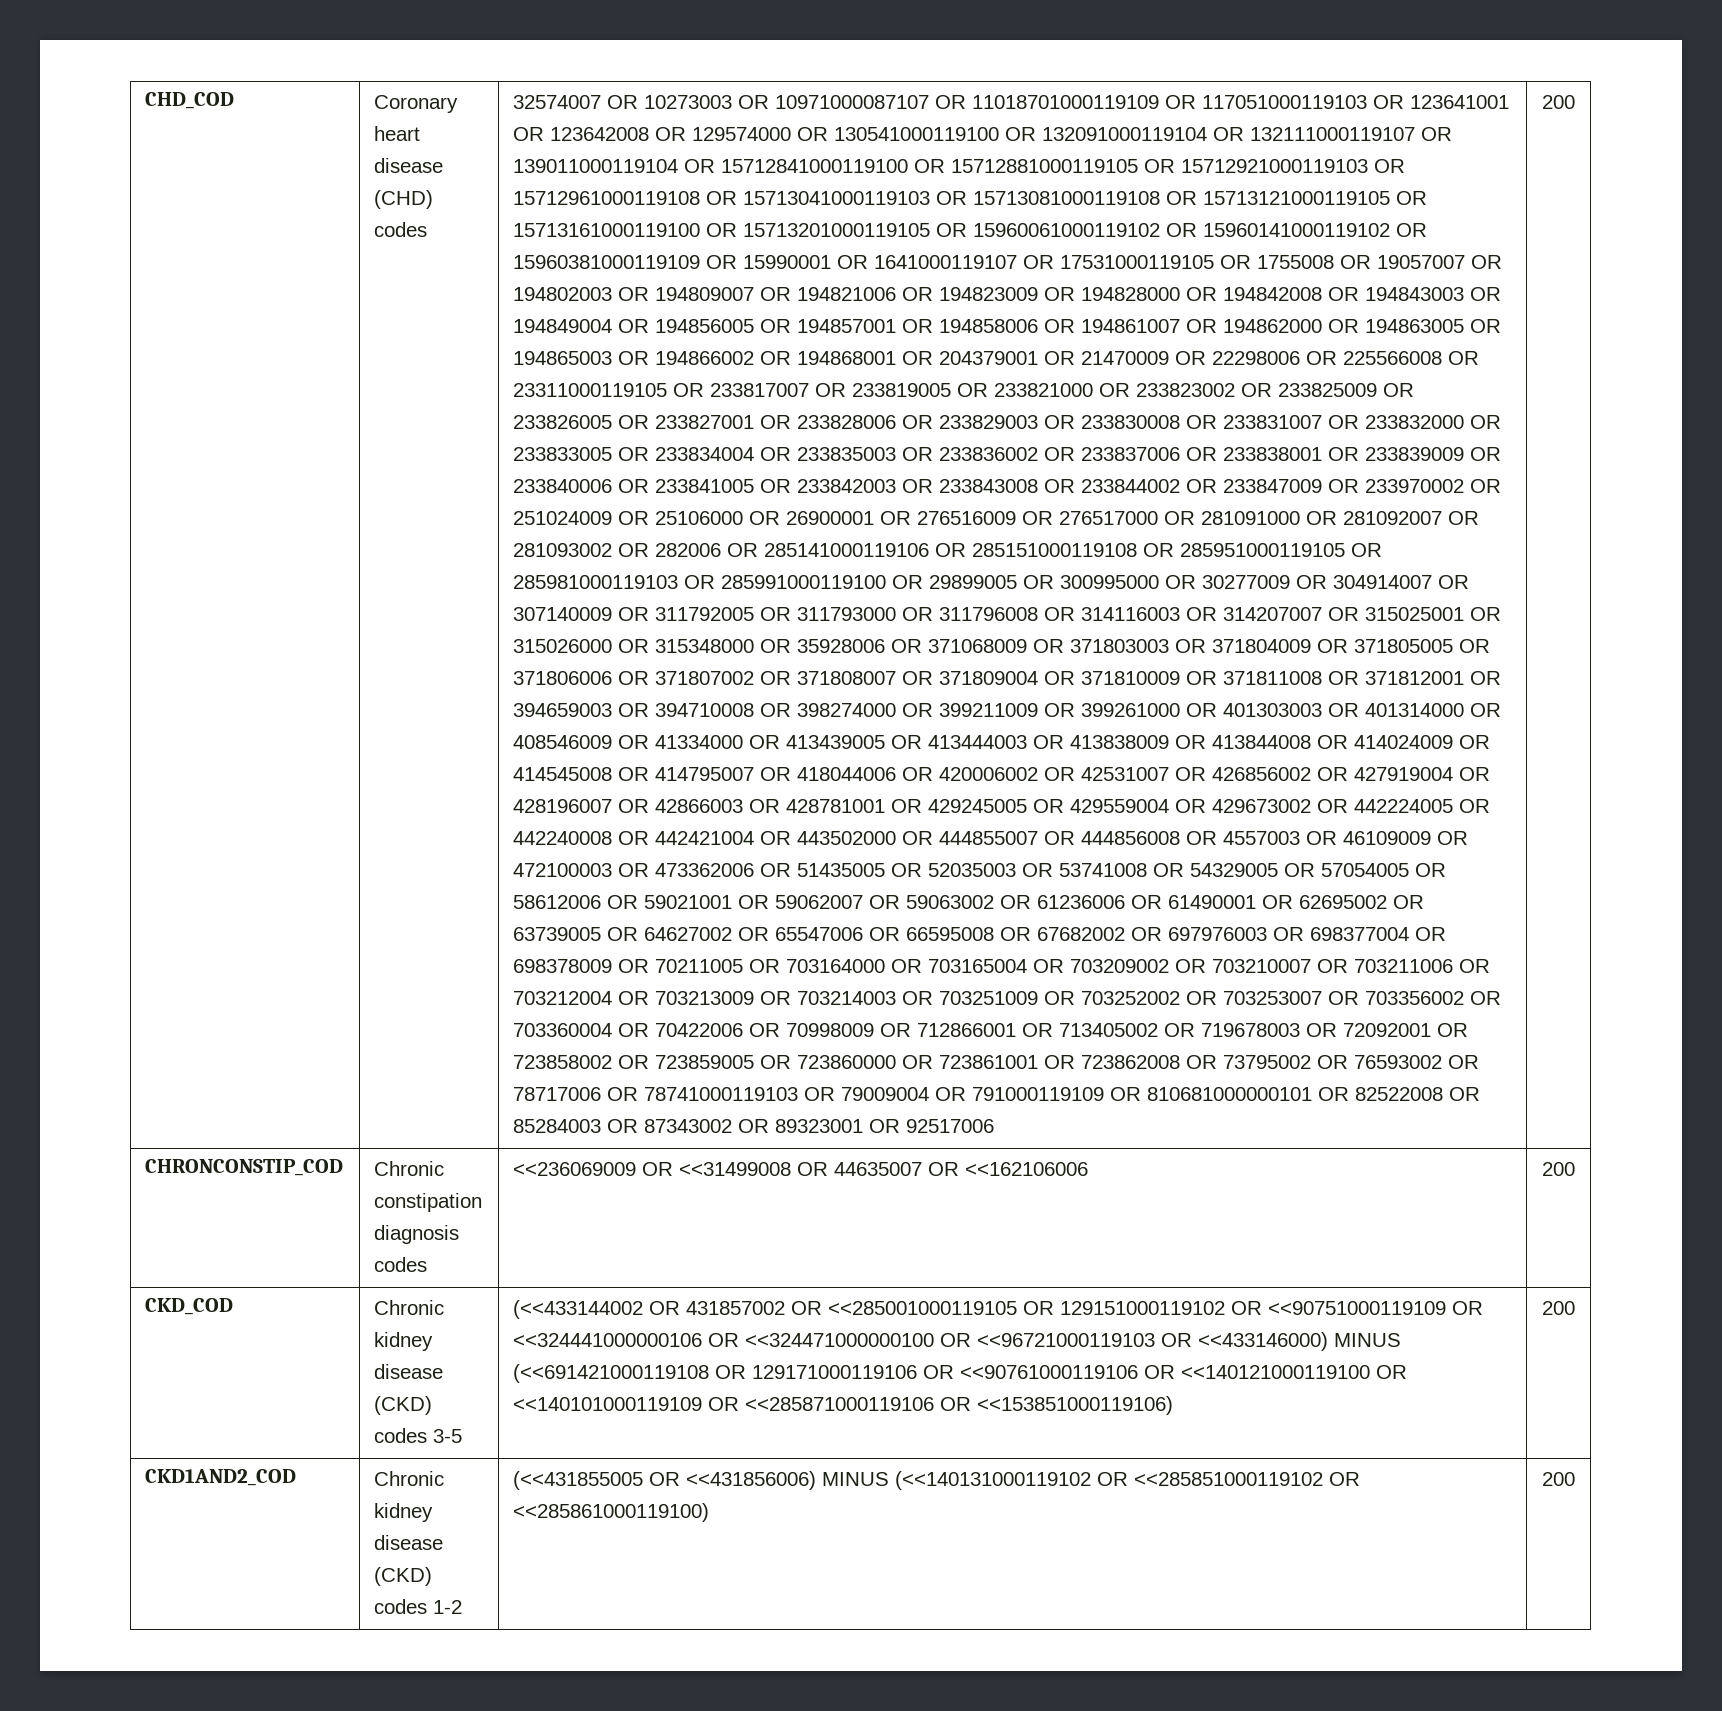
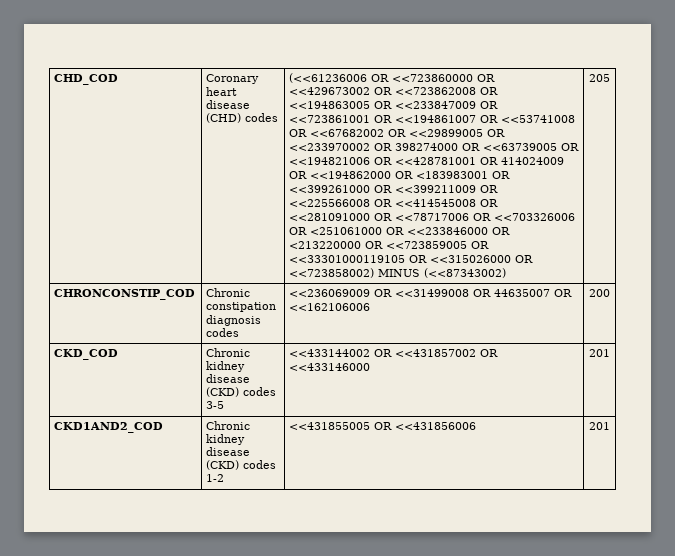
[513,95,1510,109] [513,127,1453,141] [513,159,1406,173] [513,191,1428,205] [513,223,1428,237] [513,255,1503,269] [513,287,1502,301] [513,319,1502,333] [513,351,1480,365] [513,383,1415,397] [513,415,1502,429] [513,447,1502,461] [513,479,1502,493] [513,511,1480,525] [513,543,1383,557] [513,575,1470,589] [513,607,1502,621] [513,639,1491,653] [513,671,1502,685] [513,703,1502,717] [513,735,1491,749] [513,767,1491,781] [513,799,1491,813] [513,831,1469,845] [513,863,1447,877] [513,895,1425,909] [513,927,1447,941] [513,959,1491,973] [513,991,1502,1005] [513,1023,1469,1037] [513,1055,1480,1069] [513,1087,1481,1101] [513,1119,995,1133] [1542,95,1575,109] 32574007 OR 10273003 OR 10971000087107 OR 11018701000119109 OR 117051000119103 OR 123641001 OR 123642008 OR 129574000 OR 130541000119100 OR 132091000119104 OR 132111000119107 OR 139011000119104 OR 15712841000119100 OR 15712881000119105 OR 15712921000119103 OR 15712961000119108 OR 15713041000119103 OR 15713081000119108 OR 15713121000119105 OR 15713161000119100 OR 15713201000119105 OR 15960061000119102 OR 15960141000119102 OR 15960381000119109 OR 15990001 OR 1641000119107 OR 17531000119105 OR 1755008 OR 19057007 OR 194802003 OR 194809007 OR 194821006 OR 194823009 OR 194828000 OR 194842008 OR 194843003 OR 194849004 OR 194856005 OR 194857001 OR 194858006 OR 194861007 OR 194862000 OR 194863005 OR 194865003 OR 194866002 OR 194868001 OR 204379001 OR 21470009 OR 22298006 OR 225566008 OR 23311000119105 OR 233817007 OR 233819005 OR 233821000 OR 233823002 OR 233825009 OR 233826005 OR 233827001 OR 233828006 OR 233829003 OR 233830008 OR 233831007 OR 233832000 OR 233833005 OR 233834004 OR 233835003 OR 233836002 OR 233837006 OR 233838001 OR 233839009 OR 233840006 OR 233841005 OR 233842003 OR 233843008 OR 233844002 OR 233847009 OR 233970002 OR 251024009 OR 25106000 OR 26900001 OR 276516009 OR 276517000 OR 281091000 OR 281092007 OR 281093002 OR 282006 OR 285141000119106 OR 285151000119108 OR 285951000119105 OR 285981000119103 OR 285991000119100 OR 29899005 OR 300995000 OR 30277009 OR 304914007 OR 307140009 OR 311792005 OR 311793000 OR 311796008 OR 314116003 OR 314207007 OR 315025001 OR 315026000 OR 315348000 OR 35928006 OR 371068009 OR 371803003 OR 371804009 OR 371805005 OR 371806006 OR 371807002 OR 371808007 OR 371809004 OR 371810009 OR 371811008 OR 371812001 OR 394659003 OR 394710008 OR 398274000 OR 399211009 OR 399261000 OR 401303003 OR 401314000 OR 408546009 OR 41334000 OR 413439005 OR 413444003 OR 413838009 OR 413844008 OR 414024009 OR 414545008 OR 414795007 OR 418044006 OR 420006002 OR 42531007 OR 426856002 OR 427919004 OR 428196007 OR 42866003 OR 428781001 OR 429245005 OR 429559004 OR 429673002 OR 442224005 OR 442240008 OR 442421004 OR 443502000 OR 444855007 OR 444856008 OR 4557003 OR 46109009 OR 472100003 OR 473362006 OR 51435005 OR 52035003 OR 53741008 OR 54329005 OR 57054005 OR 58612006 OR 59021001 OR 59062007 OR 59063002 OR 61236006 OR 61490001 OR 62695002 OR 63739005 OR 64627002 OR 65547006 OR 66595008 OR 67682002 OR 697976003 OR 698377004 OR 698378009 OR 70211005 OR 703164000 OR 703165004 OR 703209002 OR 703210007 OR 703211006 OR 703212004 OR 703213009 OR 703214003 OR 703251009 OR 703252002 OR 703253007 OR 703356002 OR 703360004 OR 70422006 OR 70998009 OR 712866001 OR 713405002 OR 719678003 OR 72092001 OR 723858002 OR 723859005 OR 723860000 OR 723861001 OR 723862008 OR 73795002 OR 76593002 OR 78717006 OR 78741000119103 OR 79009004 OR 791000119109 OR 810681000000101 OR 82522008 OR 85284003 OR 87343002 OR 89323001 OR 92517006 | 200 -> [289,73,496,83] [289,87,499,95] [289,101,499,109] [289,115,576,123] [289,129,506,137] [289,143,580,151] [289,157,565,165] [289,171,511,179] [289,185,499,193] [289,199,499,207] [289,213,576,221] [289,227,511,235] [289,241,490,249] [289,255,534,263] [289,268,507,278] [589,74,610,82] (<<61236006 OR <<723860000 OR <<429673002 OR <<723862008 OR <<194863005 OR <<233847009 OR <<723861001 OR <<194861007 OR <<53741008 OR <<67682002 OR <<29899005 OR <<233970002 OR 398274000 OR <<63739005 OR <<194821006 OR <<428781001 OR 414024009 OR <<194862000 OR <183983001 OR <<399261000 OR <<399211009 OR <<225566008 OR <<414545008 OR <<281091000 OR <<78717006 OR <<703326006 OR <251061000 OR <<233846000 OR <213220000 OR <<723859005 OR <<33301000119105 OR <<315026000 OR <<723858002) MINUS (<<87343002) | 205
[513,1300,1484,1319] [513,1332,1402,1351] [513,1364,1408,1383] [513,1396,1174,1415] [1542,1301,1575,1315] (<<433144002 OR 431857002 OR <<285001000119105 OR 129151000119102 OR <<90751000119109 OR <<324441000000106 OR <<324471000000100 OR <<96721000119103 OR <<433146000) MINUS (<<691421000119108 OR 129171000119106 OR <<90761000119106 OR <<140121000119100 OR <<140101000119109 OR <<285871000119106 OR <<153851000119106) | 200 -> [289,349,499,357] [289,363,371,371] [589,349,610,357] <<433144002 OR <<431857002 OR <<433146000 | 201
[513,1471,1361,1490] [513,1503,710,1522] [1542,1472,1575,1486] (<<431855005 OR <<431856006) MINUS (<<140131000119102 OR <<285851000119102 OR <<285861000119100) | 200 -> [289,422,477,430] [589,422,610,430] <<431855005 OR <<431856006 | 201

